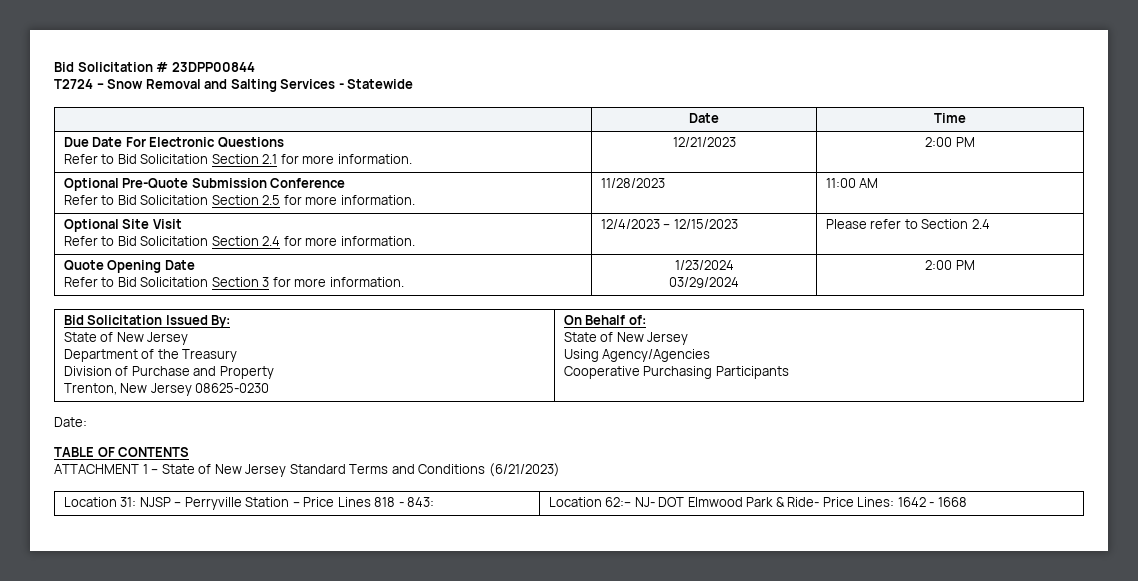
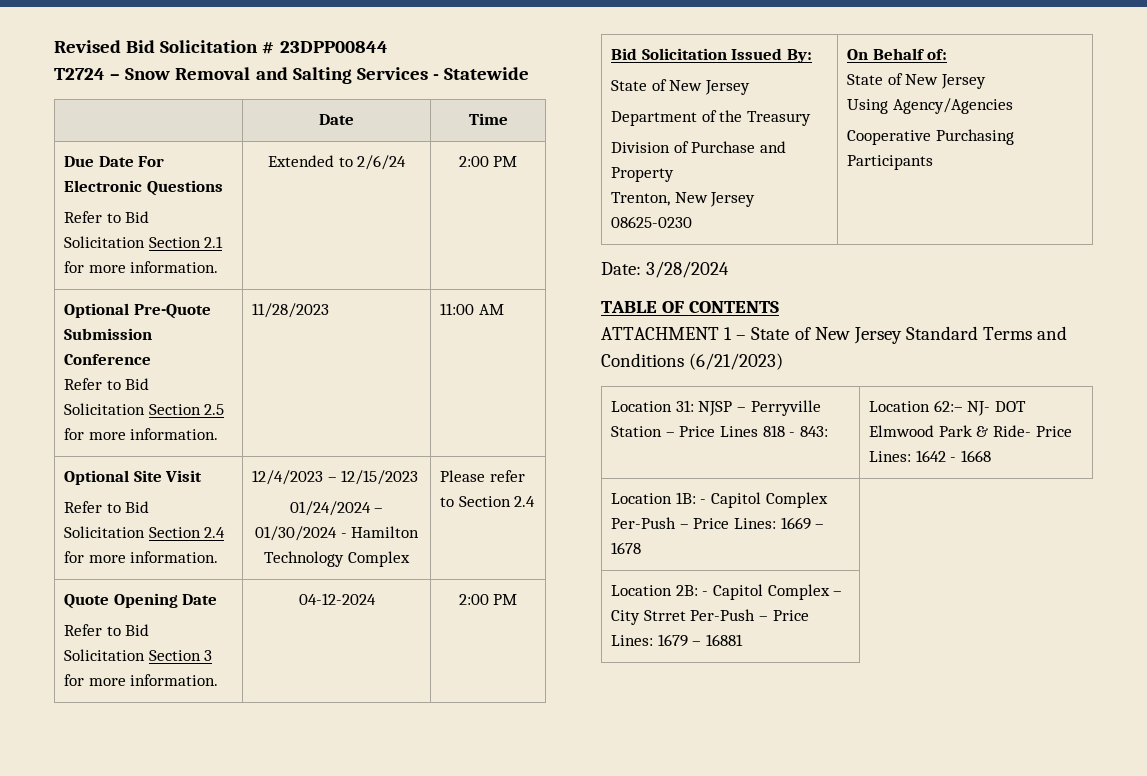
(54, 67) none -> [54,40,121,53] Revised
[672,137,736,147] 12/21/2023 -> [267,155,407,170] Extended to 2/6/24
(738, 224) none -> [289,501,384,516] [254,526,420,541] [264,551,410,567] // 01/24/2024 – 01/30/2024 - Hamilton Technology Complex
[674,260,734,270] [669,277,739,288] 1/23/2024 // 03/29/2024 -> [298,593,376,605] 04-12-2024
(87, 422) none -> [646,261,730,278] 3/28/2024
(967, 502) none -> [611,492,828,508] [611,517,825,530] [611,542,642,554] [611,584,843,600] [611,609,809,625] [611,634,743,647] // Location 1B: - Capitol Complex Per-Push – Price Lines: 1669 – 1678 // Location 2B: - Capitol Complex – City Strret Per-Push – Price Lines: 1679 – 16881

